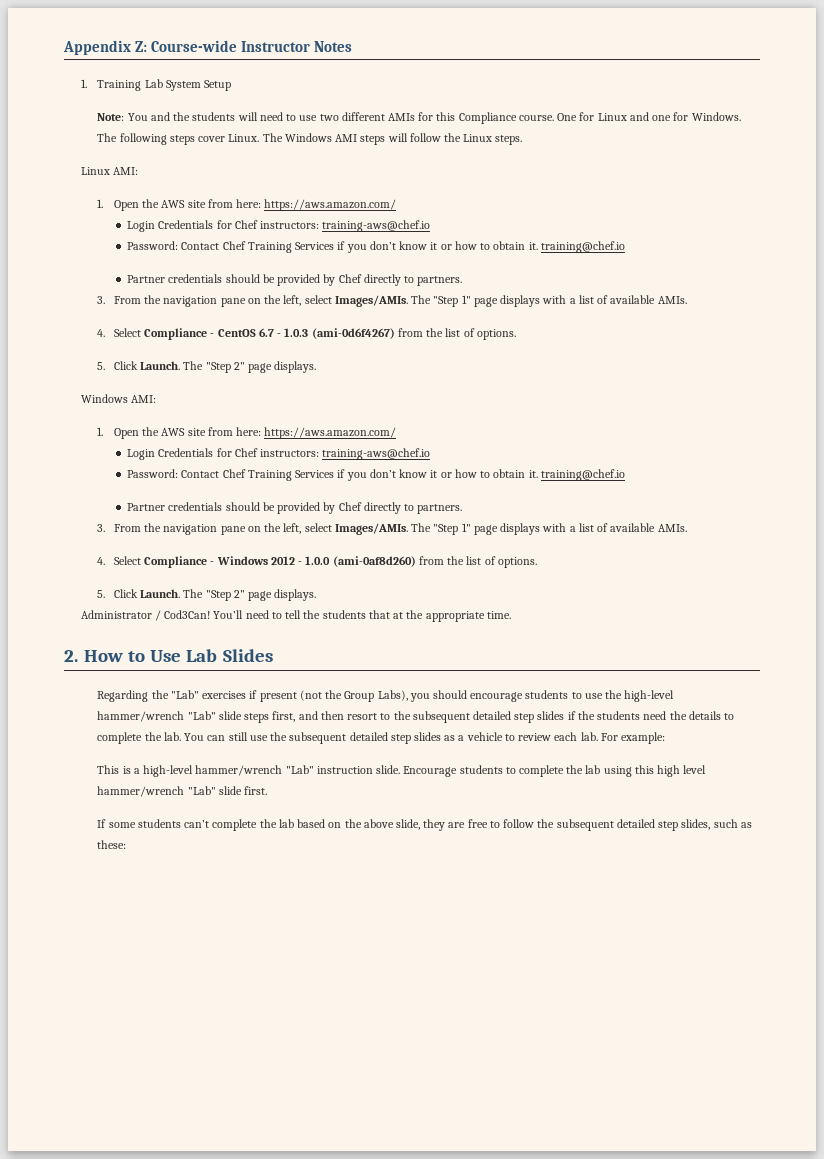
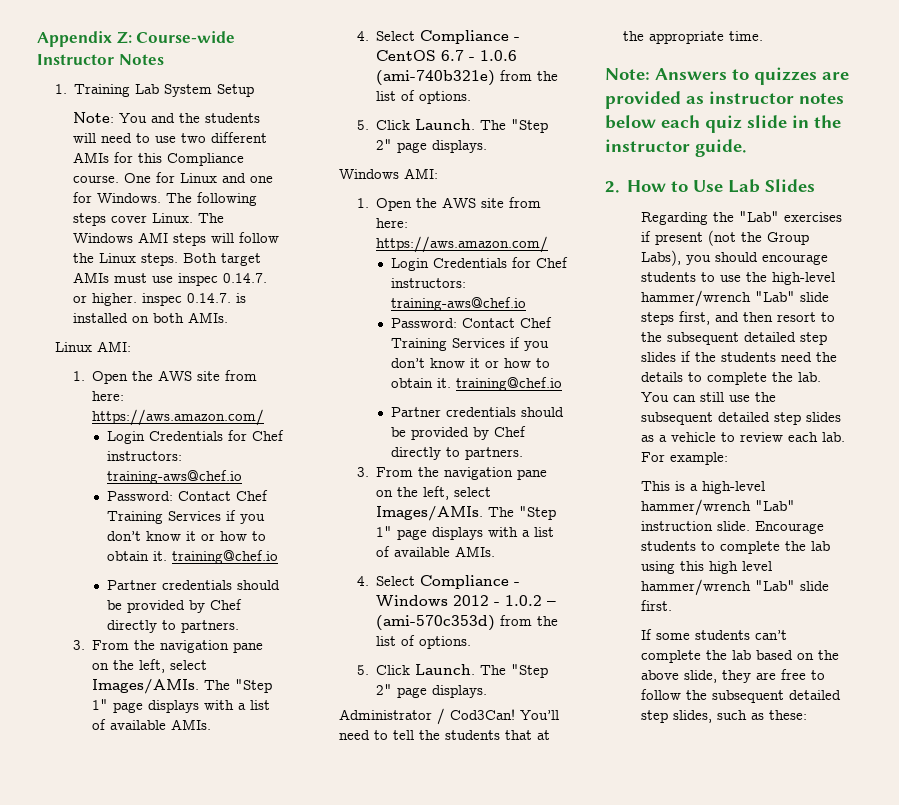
(523, 140) none -> [183,253,262,266] [73,272,268,286] [73,293,247,306] [73,312,229,323] Both target AMIs must use inspec 0.14.7. or higher. inspec 0.14.7. is installed on both AMIs.
[284,328,395,339] 1.0.3 (ami-0d6f4267) -> [480,50,518,61] [376,70,496,86] 1.0.6 (ami-740b321e)
[305,556,416,567] 1.0.0 (ami-0af8d260) -> [505,595,557,606] [376,615,496,631] 1.0.2 – (ami-570c353d)
(511, 615) none -> [605,67,849,85] [605,91,844,109] [605,115,841,133] [605,139,747,157] // Note: Answers to quizzes are provided as instructor notes below each quiz slide in the instructor guide.

